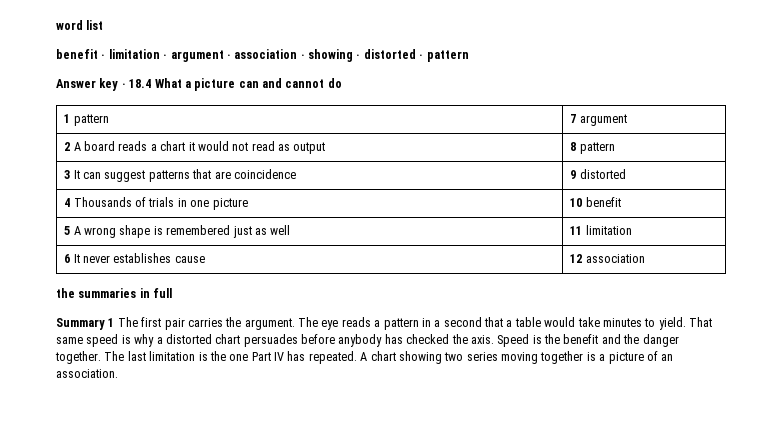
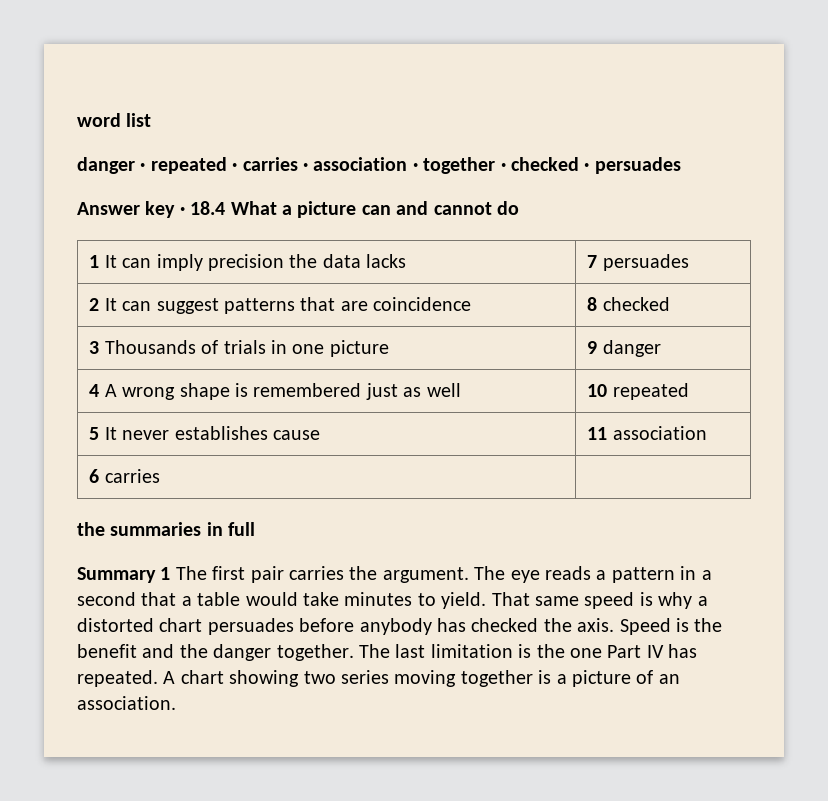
[56,49,469,62] benefit · limitation · argument · association · showing · distorted · pattern -> [77,157,681,174] danger · repeated · carries · association · together · checked · persuades
[73,114,109,126] pattern -> [104,254,407,271] It can imply precision the data lacks
[579,114,627,126] argument -> [602,254,689,271] persuades
[73,141,326,154] [570,142,615,154] [64,170,71,179] A board reads a chart it would not read as output | 8 pattern // 3 -> (100, 304) none
[570,169,626,179] [64,198,71,207] 9 distorted // 4 -> [587,297,670,311] [89,341,100,354] 8 checked // 3
[570,197,621,207] [64,226,71,235] 10 benefit // 5 -> [587,340,661,357] [89,384,100,397] 9 danger // 4
[570,225,632,235] [64,254,71,263] 11 limitation // 6 -> [587,383,689,400] [89,427,100,440] 10 repeated // 5
[570,254,645,263] 12 association -> [587,426,707,440] [89,469,160,483] 11 association // 6 carries |

